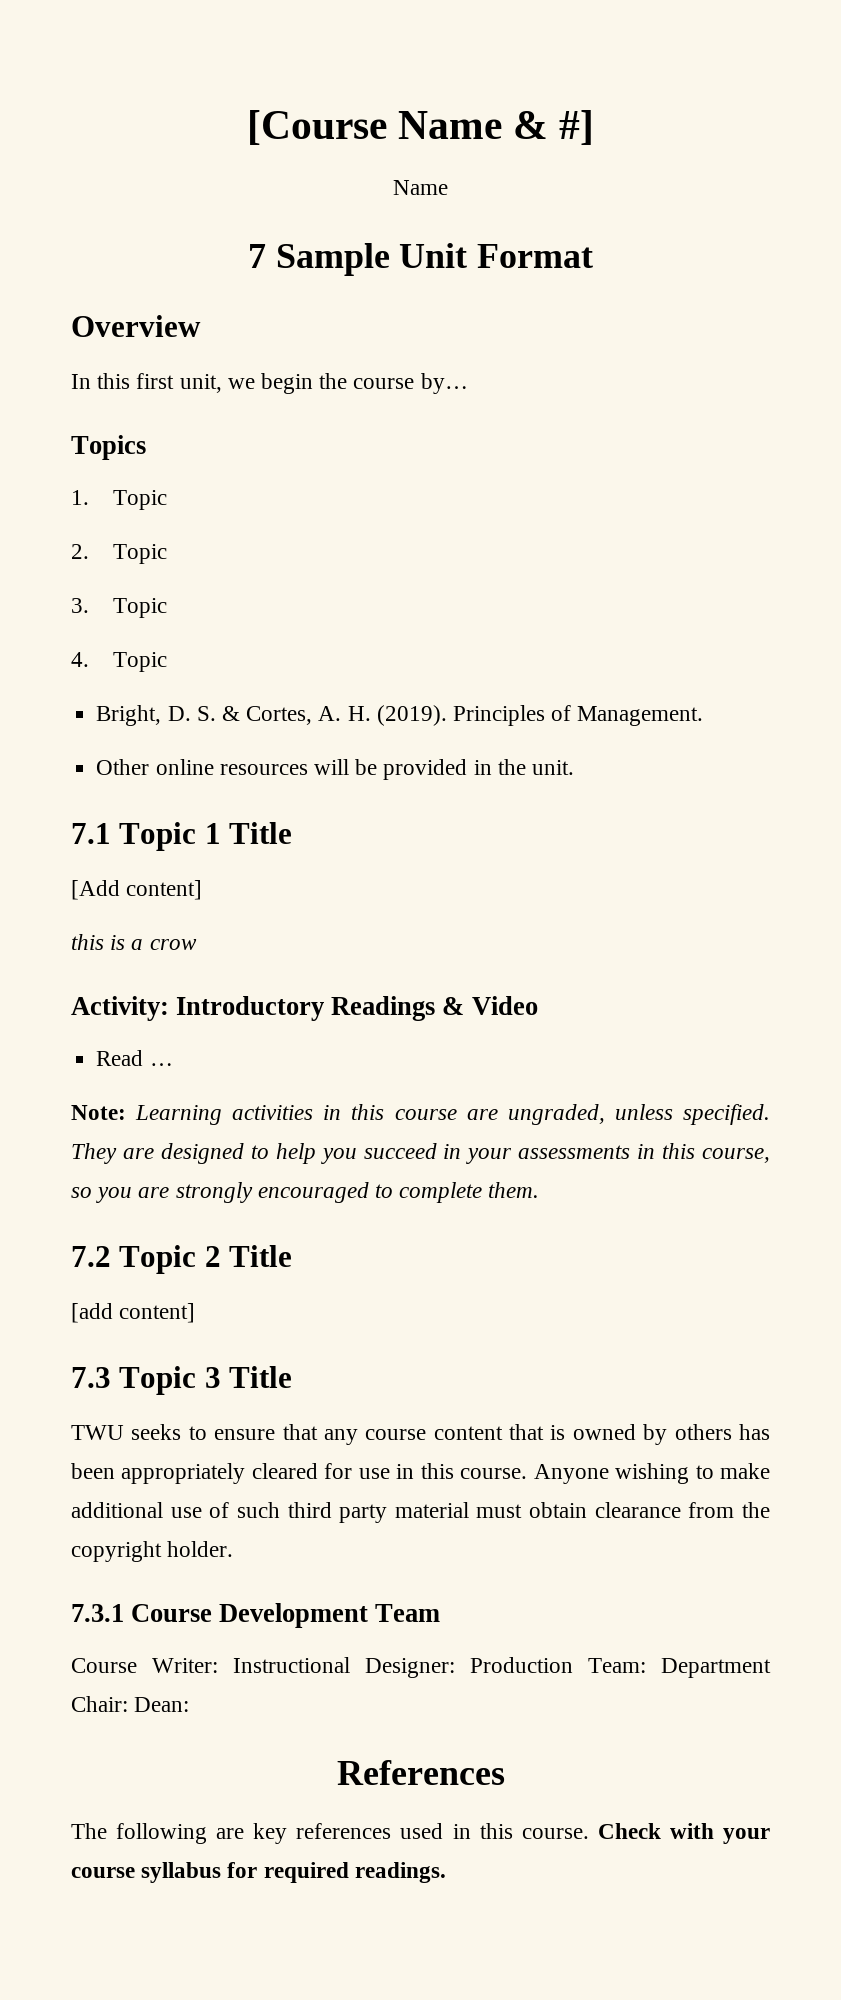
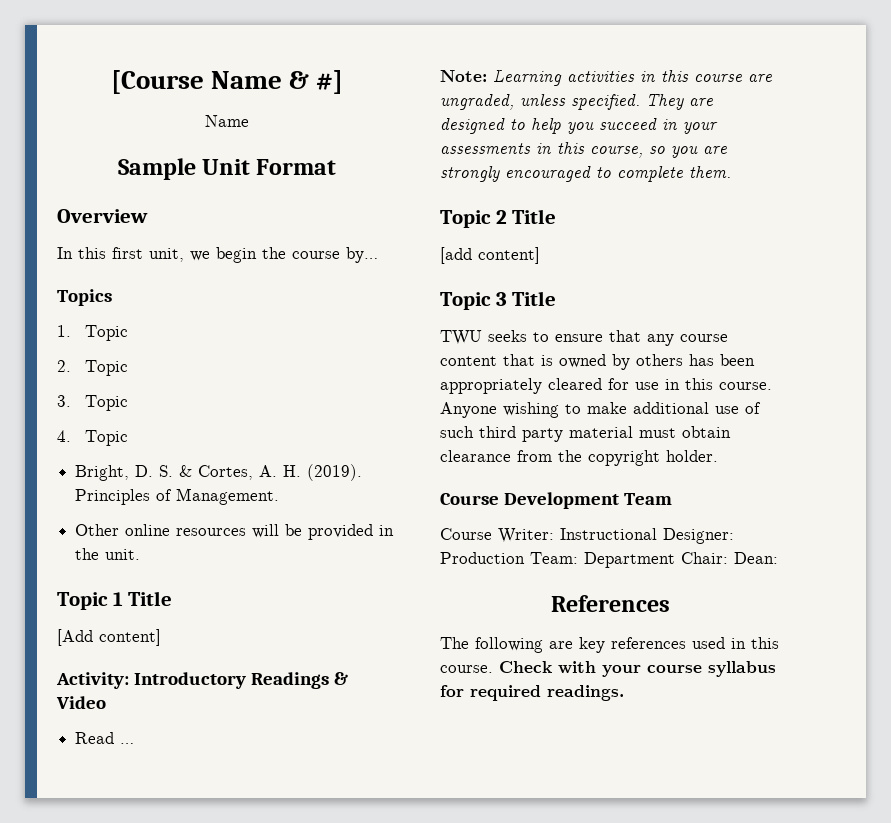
[247,244,266,268] 7 -> (249, 121) none
[71,823,111,844] 7.1 -> (141, 554) none
[71,934,197,950] // this is a crow -> (161, 637) none
[71,1246,111,1267] 7.2 -> (731, 172) none
[71,1367,111,1388] 7.3 -> (540, 255) none
[71,1604,124,1622] 7.3.1 -> (718, 456) none

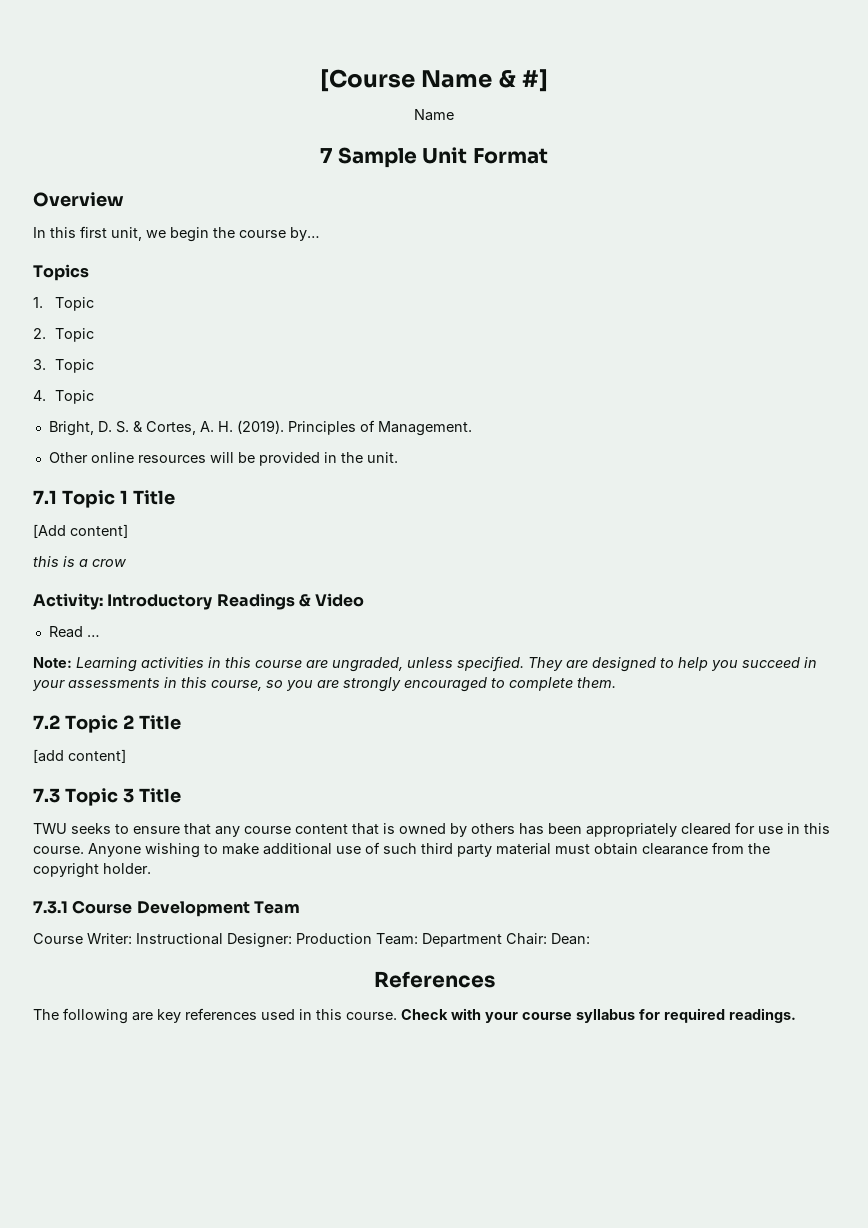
(249, 121) none -> [320,148,333,163] 7
(141, 554) none -> [33,490,57,504] 7.1
(161, 637) none -> [33,556,127,567] // this is a crow
(731, 172) none -> [33,715,60,729] 7.2
(540, 255) none -> [33,788,60,803] 7.3
(718, 456) none -> [33,901,68,914] 7.3.1

